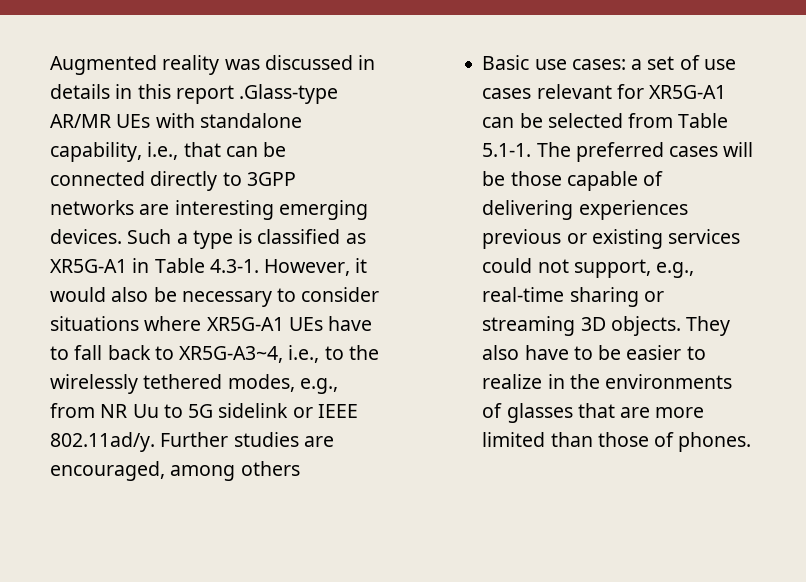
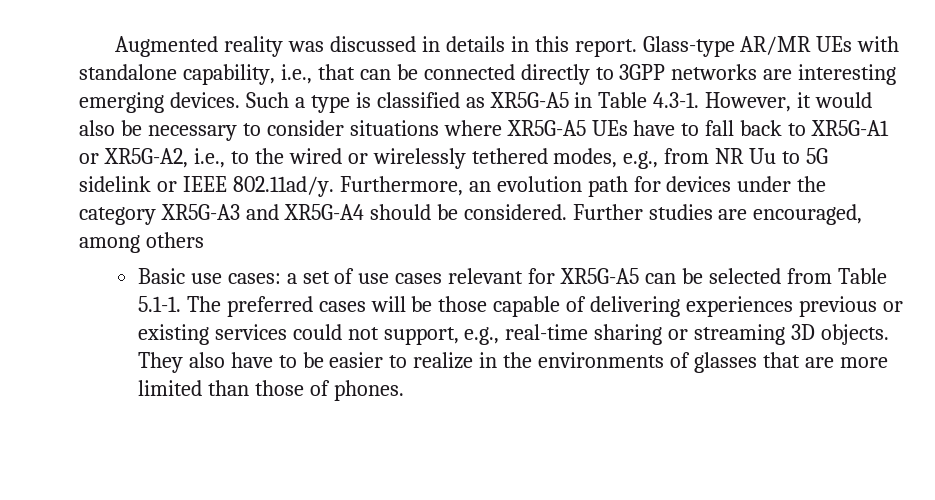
[175,84,339,104] report .Glass-type -> [574,36,735,57] report. Glass-type
[50,259,127,273] XR5G-A1 -> [489,92,569,108] XR5G-A5
[206,317,284,331] XR5G-A1 -> [506,120,586,136] XR5G-A5
[179,346,284,363] XR5G-A3~4, -> [811,120,890,136] [79,148,188,168] XR5G-A1 or XR5G-A2,
(379, 352) none -> [288,148,368,164] wired or
(155, 442) none -> [339,176,827,197] [79,204,567,225] Furthermore, an evolution path for devices under the category XR5G-A3 and XR5G-A4 should be considered.
[649,85,727,99] XR5G-A1 -> [560,268,640,284] XR5G-A5

